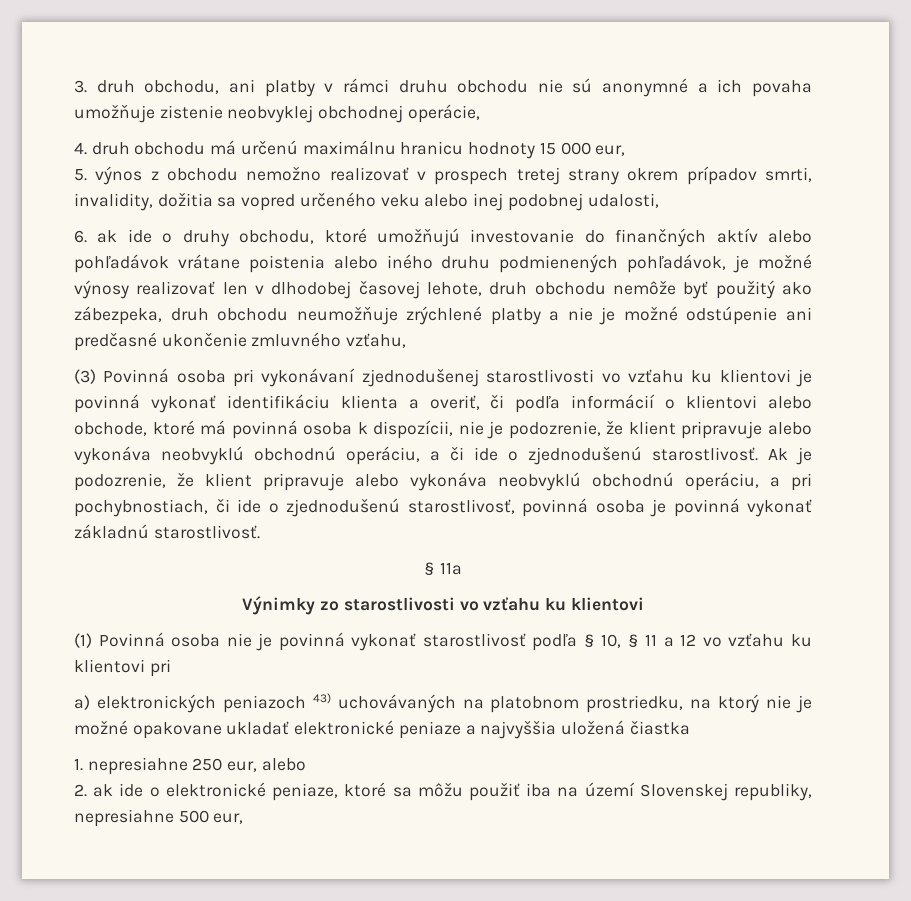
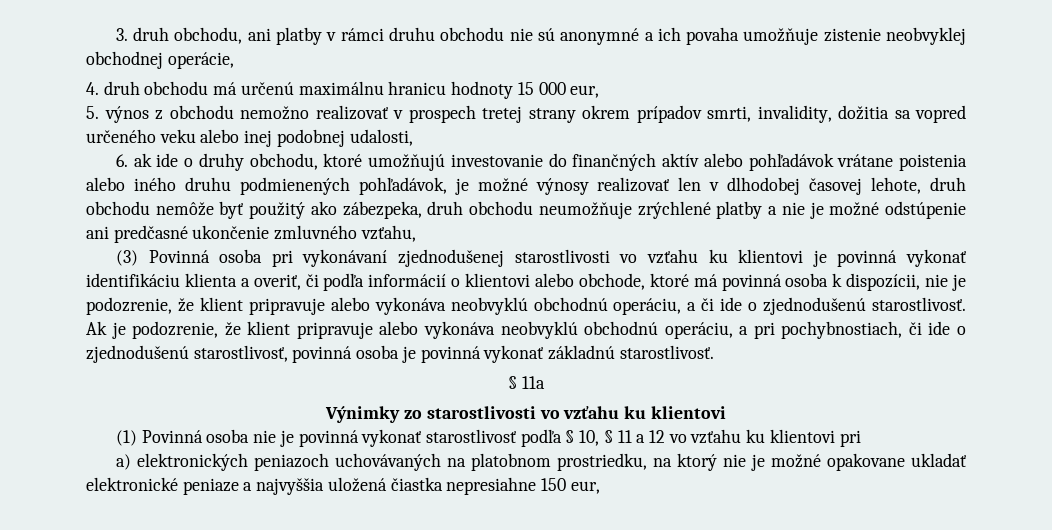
[312,693,331,704] 43) -> (329, 462) none
[74,757,306,775] [74,782,812,801] [74,809,209,827] // 1. nepresiahne 250 eur, alebo // 2. ak ide o elektronické peniaze, ktoré sa môžu použiť iba na území Slovenskej republiky, nepresiahne 500 -> [446,477,567,495] nepresiahne 150

